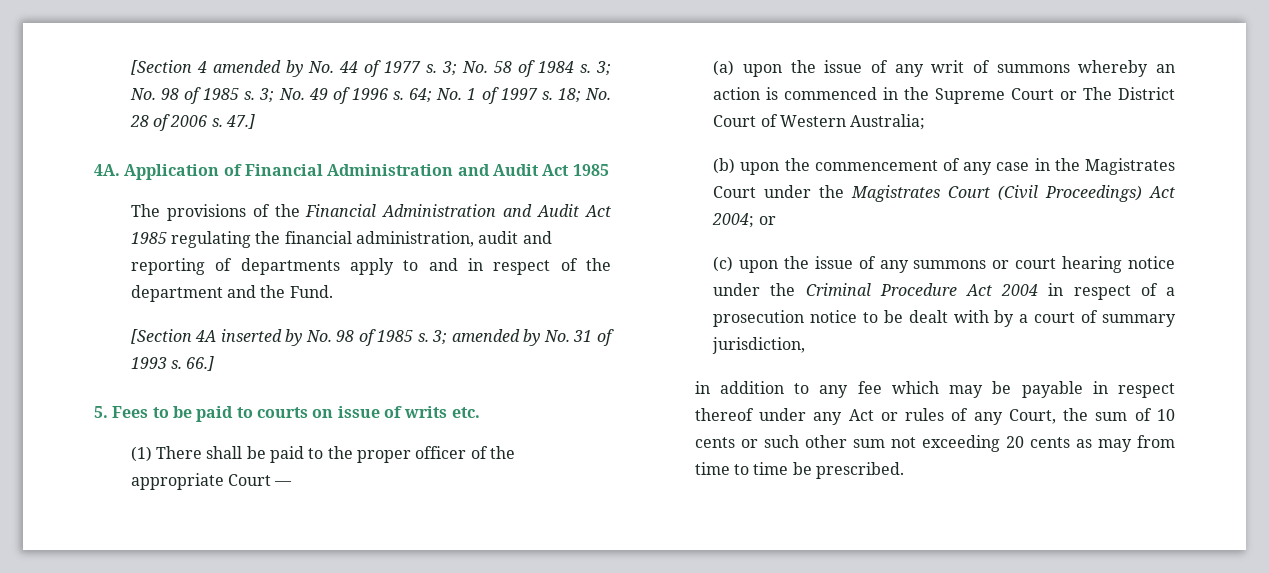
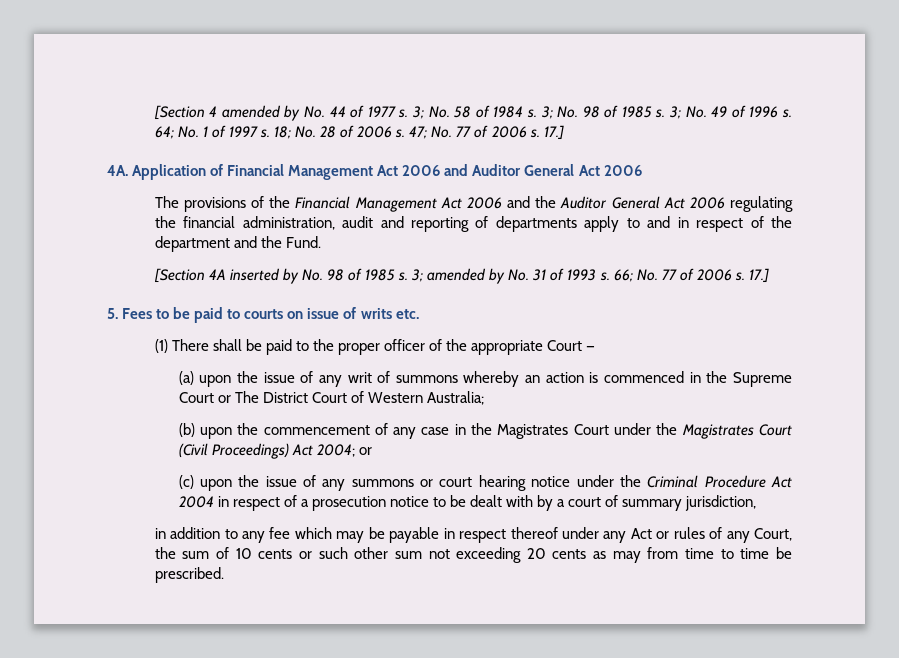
[226,114,256,129] [94,164,609,180] 47.] // 4A. Application of Financial Administration and Audit Act 1985 -> [409,125,564,140] [107,164,642,180] 47; No. 77 of 2006 s. 17.] // 4A. Application of Financial Management Act 2006 and Auditor General Act 2006
[382,204,612,217] [130,232,167,244] Administration and Audit Act 1985 -> [354,196,725,212] Management Act 2006 and the Auditor General Act 2006
[186,356,215,371] 66.] -> [613,268,769,283] 66; No. 77 of 2006 s. 17.]

